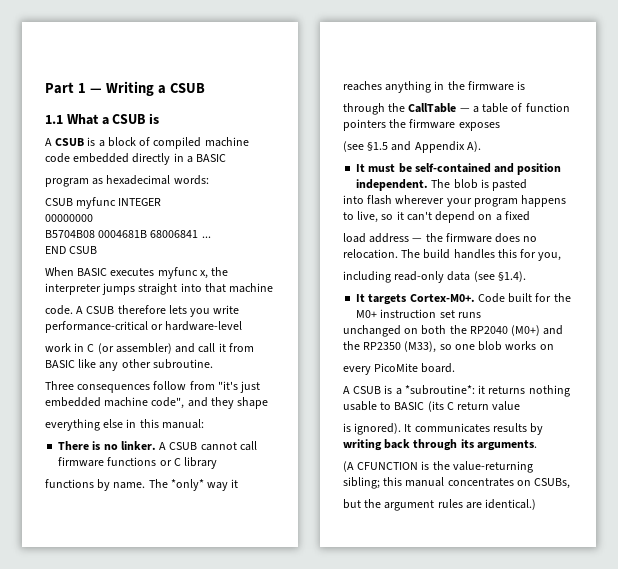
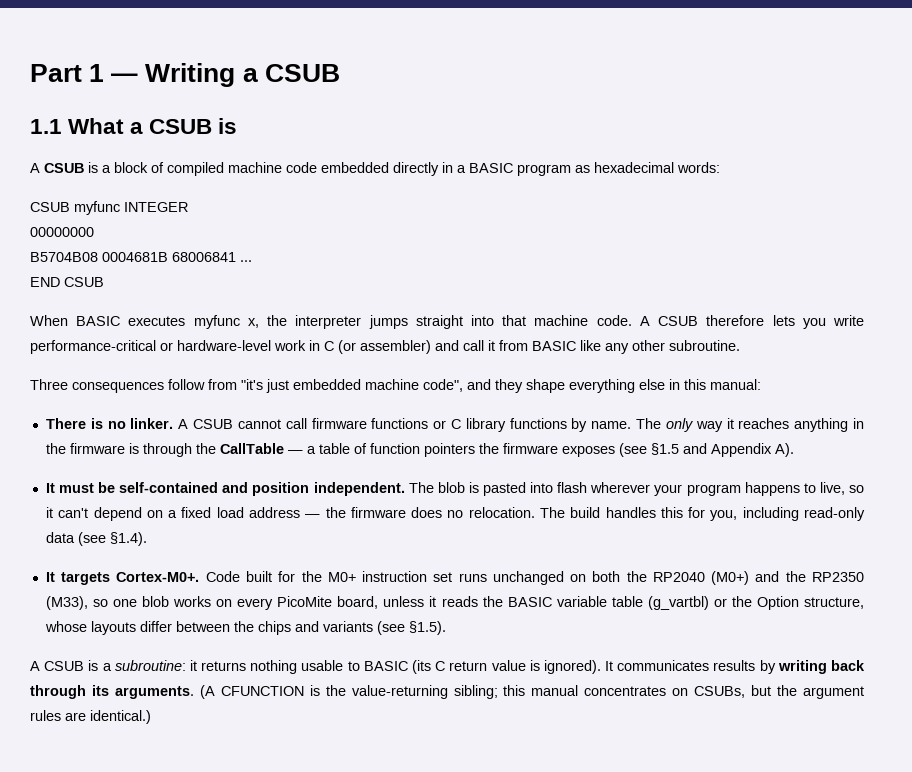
(227, 158) // -> (513, 168) none
(274, 288) // -> (589, 320) none
(243, 326) // -> (271, 345) none
(269, 403) // -> (565, 386) none
(218, 463) // -> (506, 425) none
[170,479,204,491] *only* -> [665,418,693,432] only
(526, 85) // -> (139, 448) none
(500, 126) // -> (615, 451) none
(528, 185) // -> (527, 489) none
(530, 216) // -> (212, 512) none
(562, 256) // -> (738, 515) none
(481, 315) // -> (487, 577) none
(554, 347) // -> (233, 603) none
[421,363,456,373] [343,385,475,395] board. // A CSUB is a *subroutine*: -> [337,596,865,610] [44,621,446,635] [30,660,186,671] board, unless it reads the BASIC variable table (g_vartbl) or the Option structure, whose layouts differ between the chips and variants (see §1.5). // A CSUB is a subroutine:
(521, 406) // -> (526, 665) none
(537, 445) // -> (194, 692) none
(571, 483) // -> (746, 692) none

